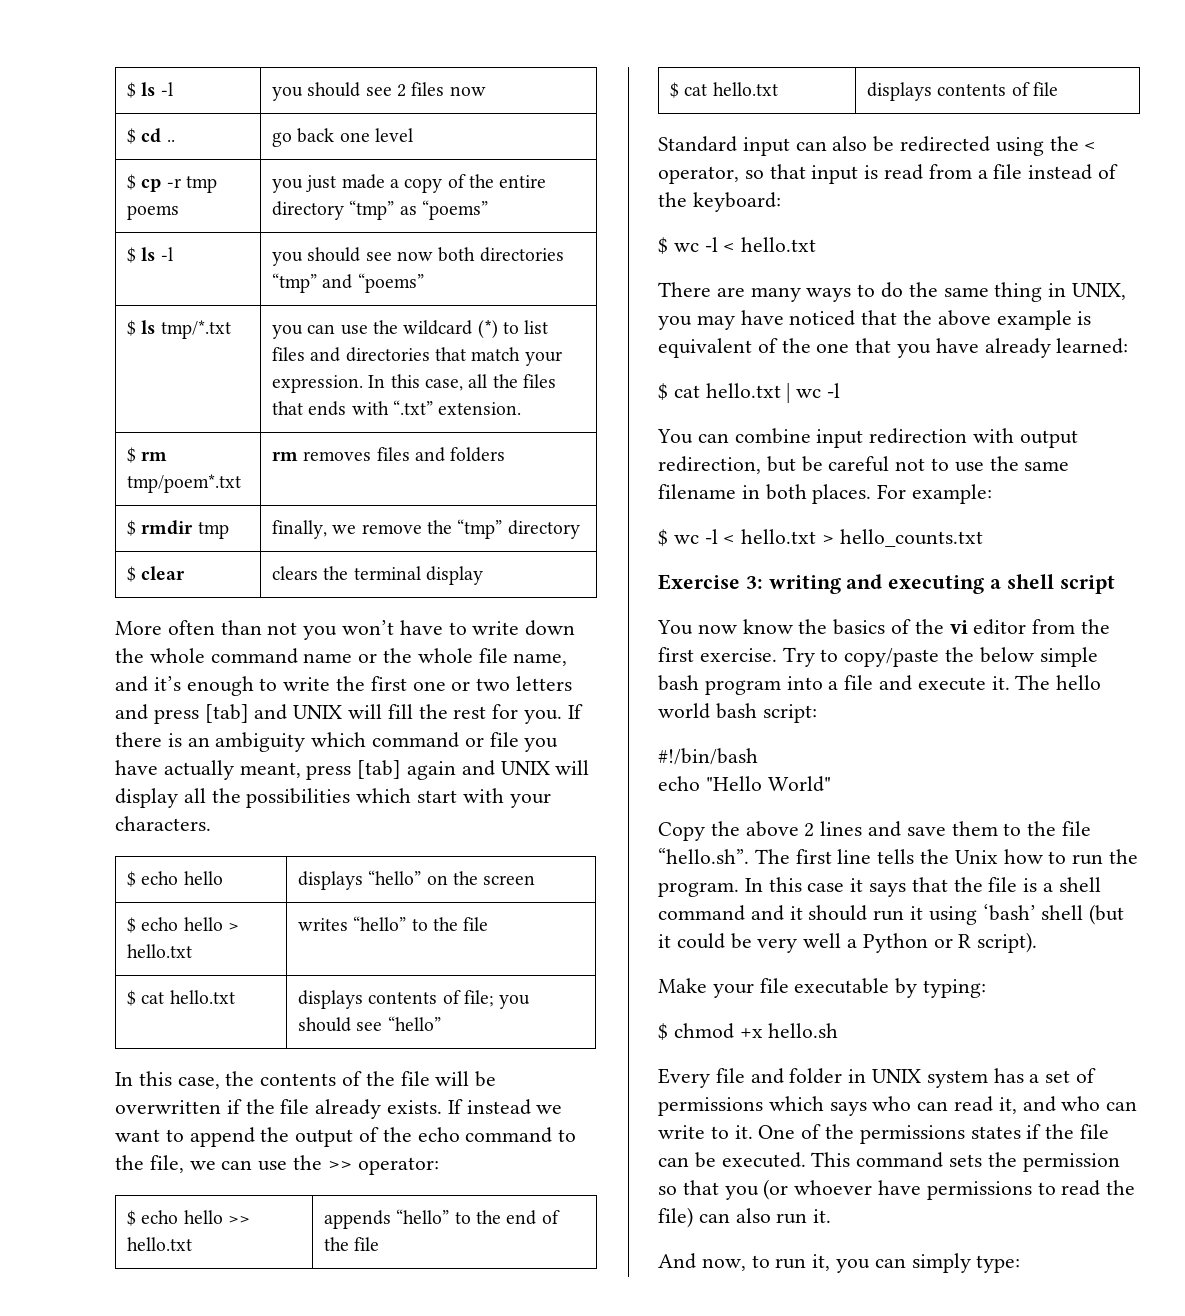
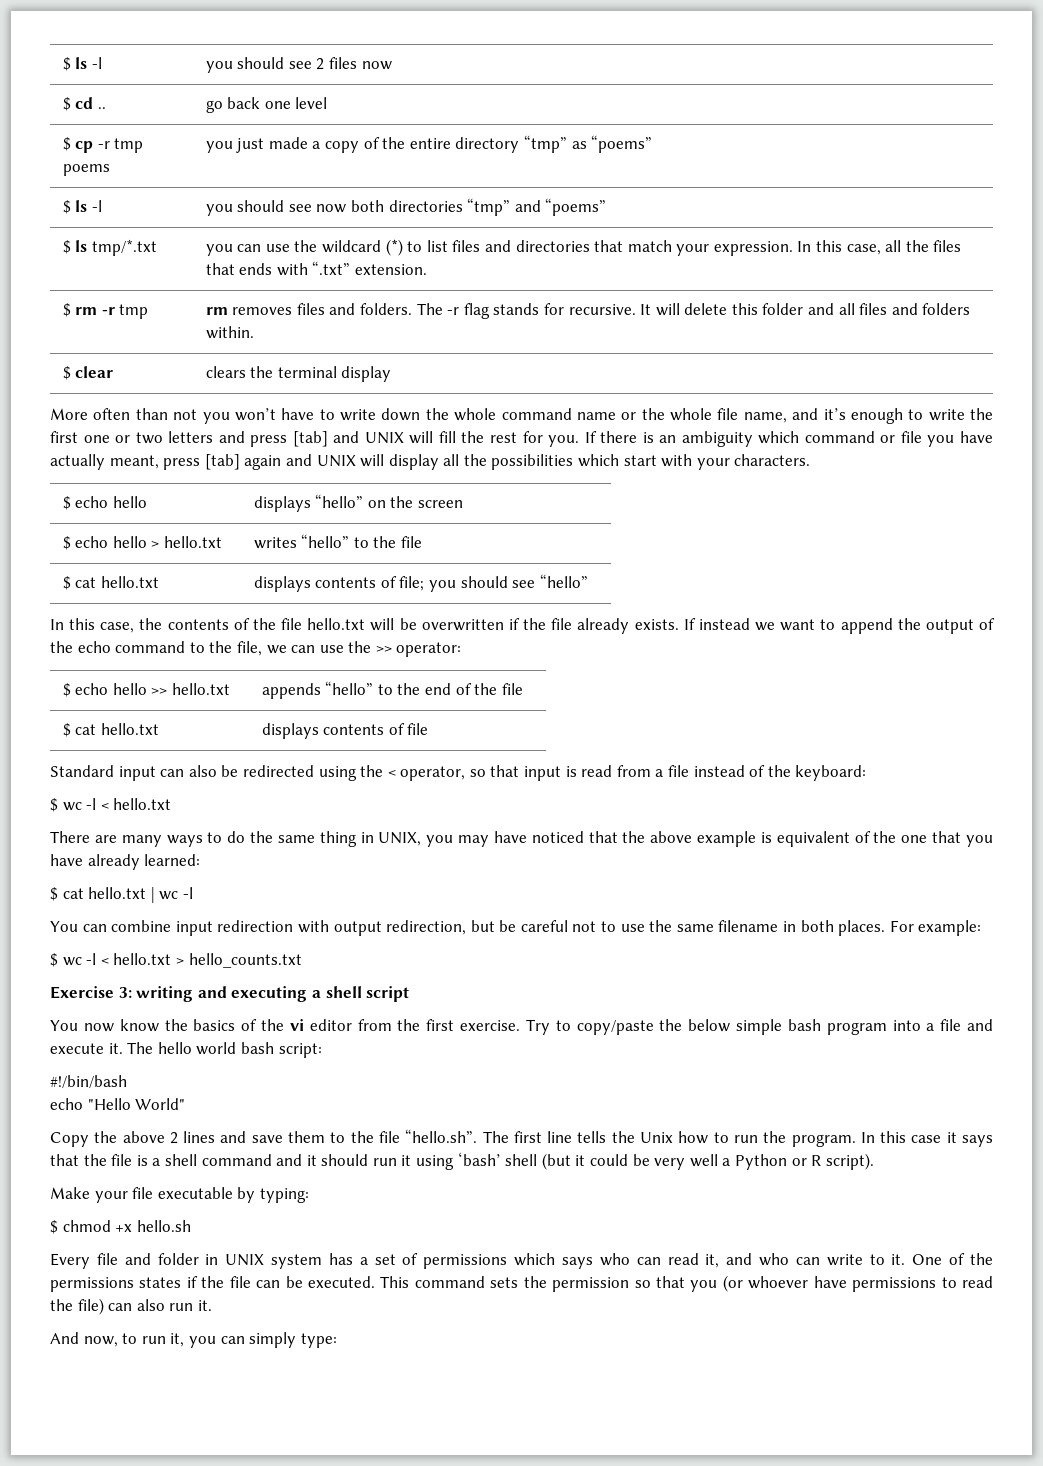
[127,474,242,493] tmp/poem*.txt -> [101,304,149,319] -r tmp
[450,447,506,462] [127,520,229,539] [272,519,580,539] folders // $ rmdir tmp | finally, we remove the “tmp” directory -> [359,303,971,319] [205,326,254,339] folders. The -r flag stands for recursive. It will delete this folder and all files and folders within.
(430, 1078) none -> [307,618,366,630] hello.txt

